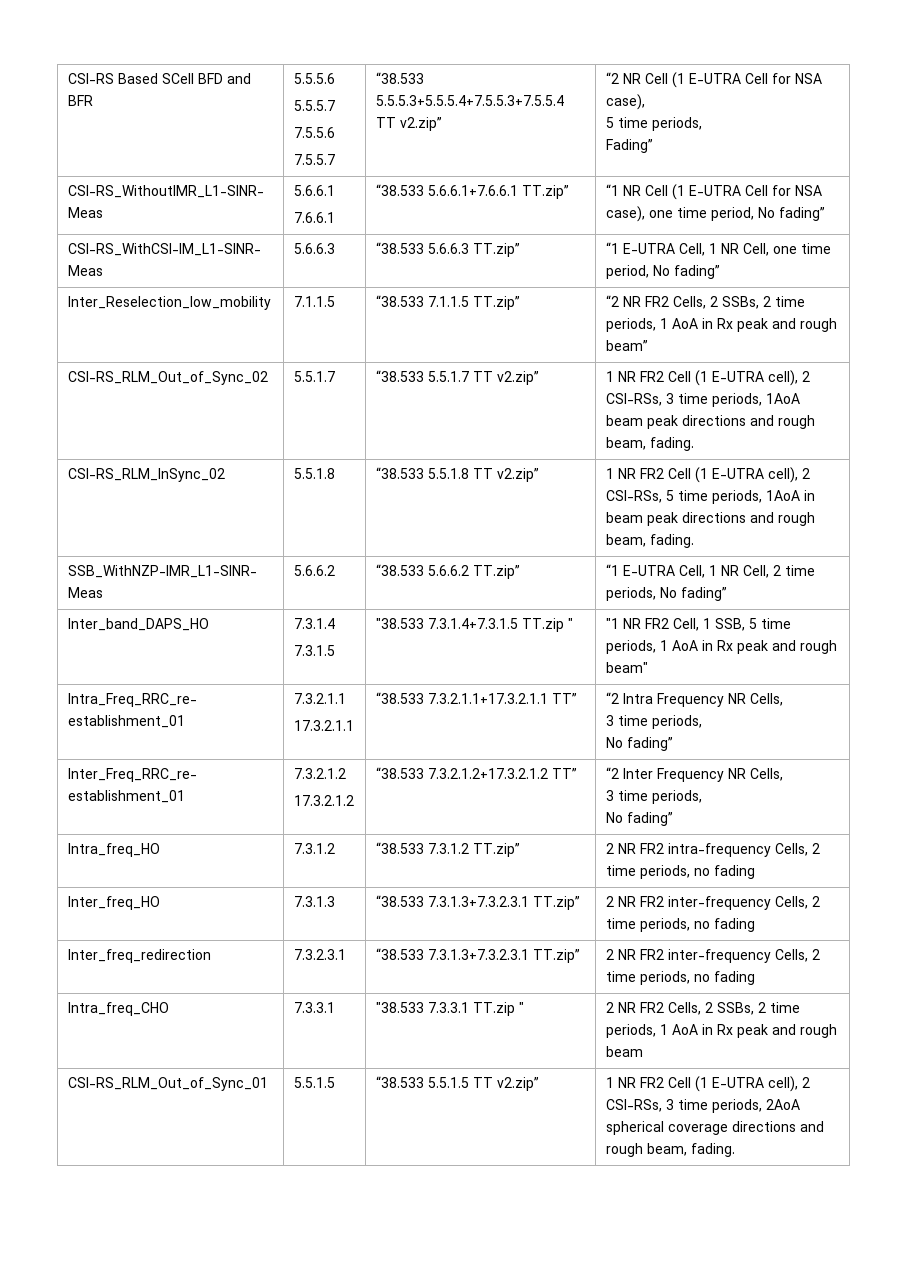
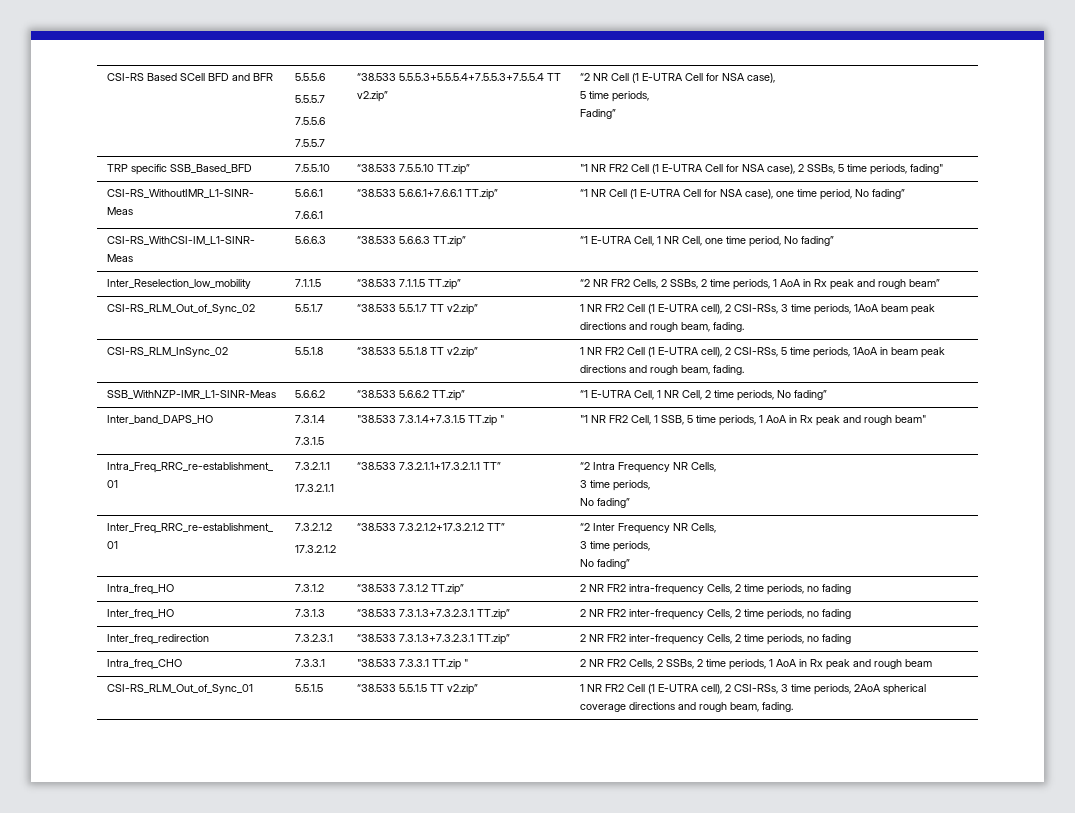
(653, 146) none -> [106,164,252,175] [294,164,330,172] [356,164,470,175] [579,164,943,175] // TRP specific SSB_Based_BFD | 7.5.5.10 | “38.533 7.5.5.10 TT.zip” | "1 NR FR2 Cell (1 E-UTRA Cell for NSA case), 2 SSBs, 5 time periods, fading"

